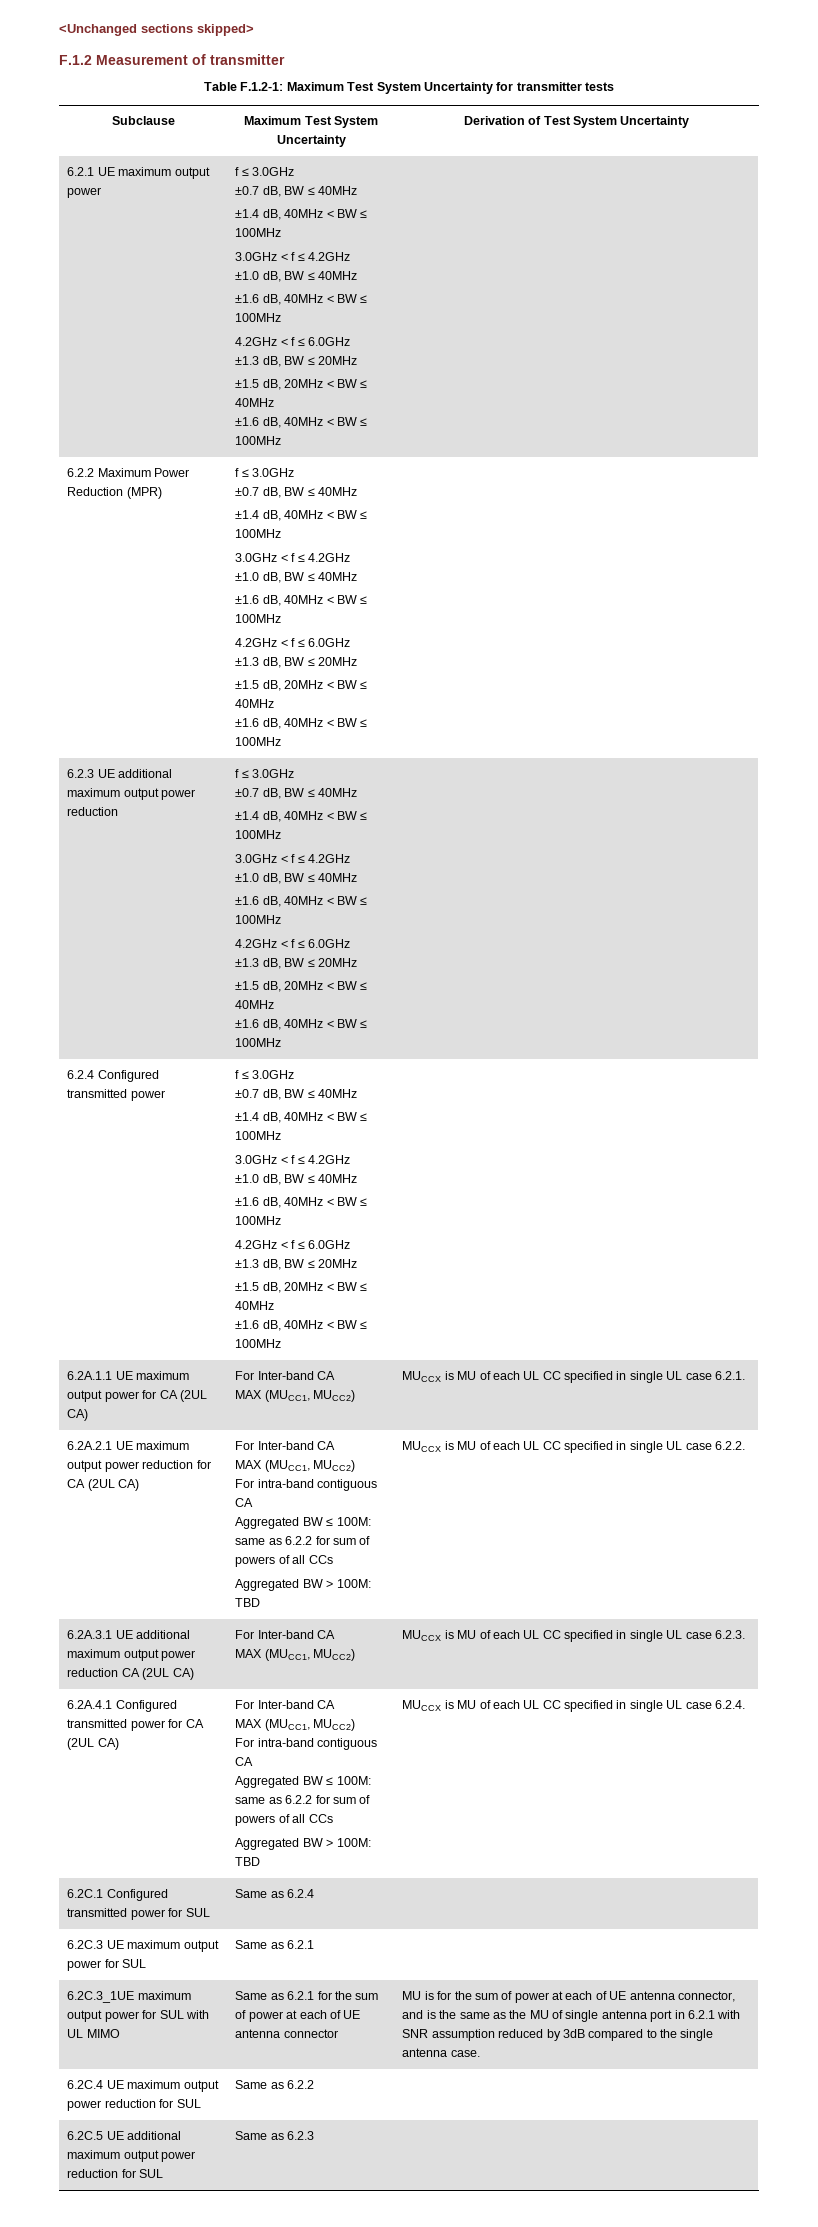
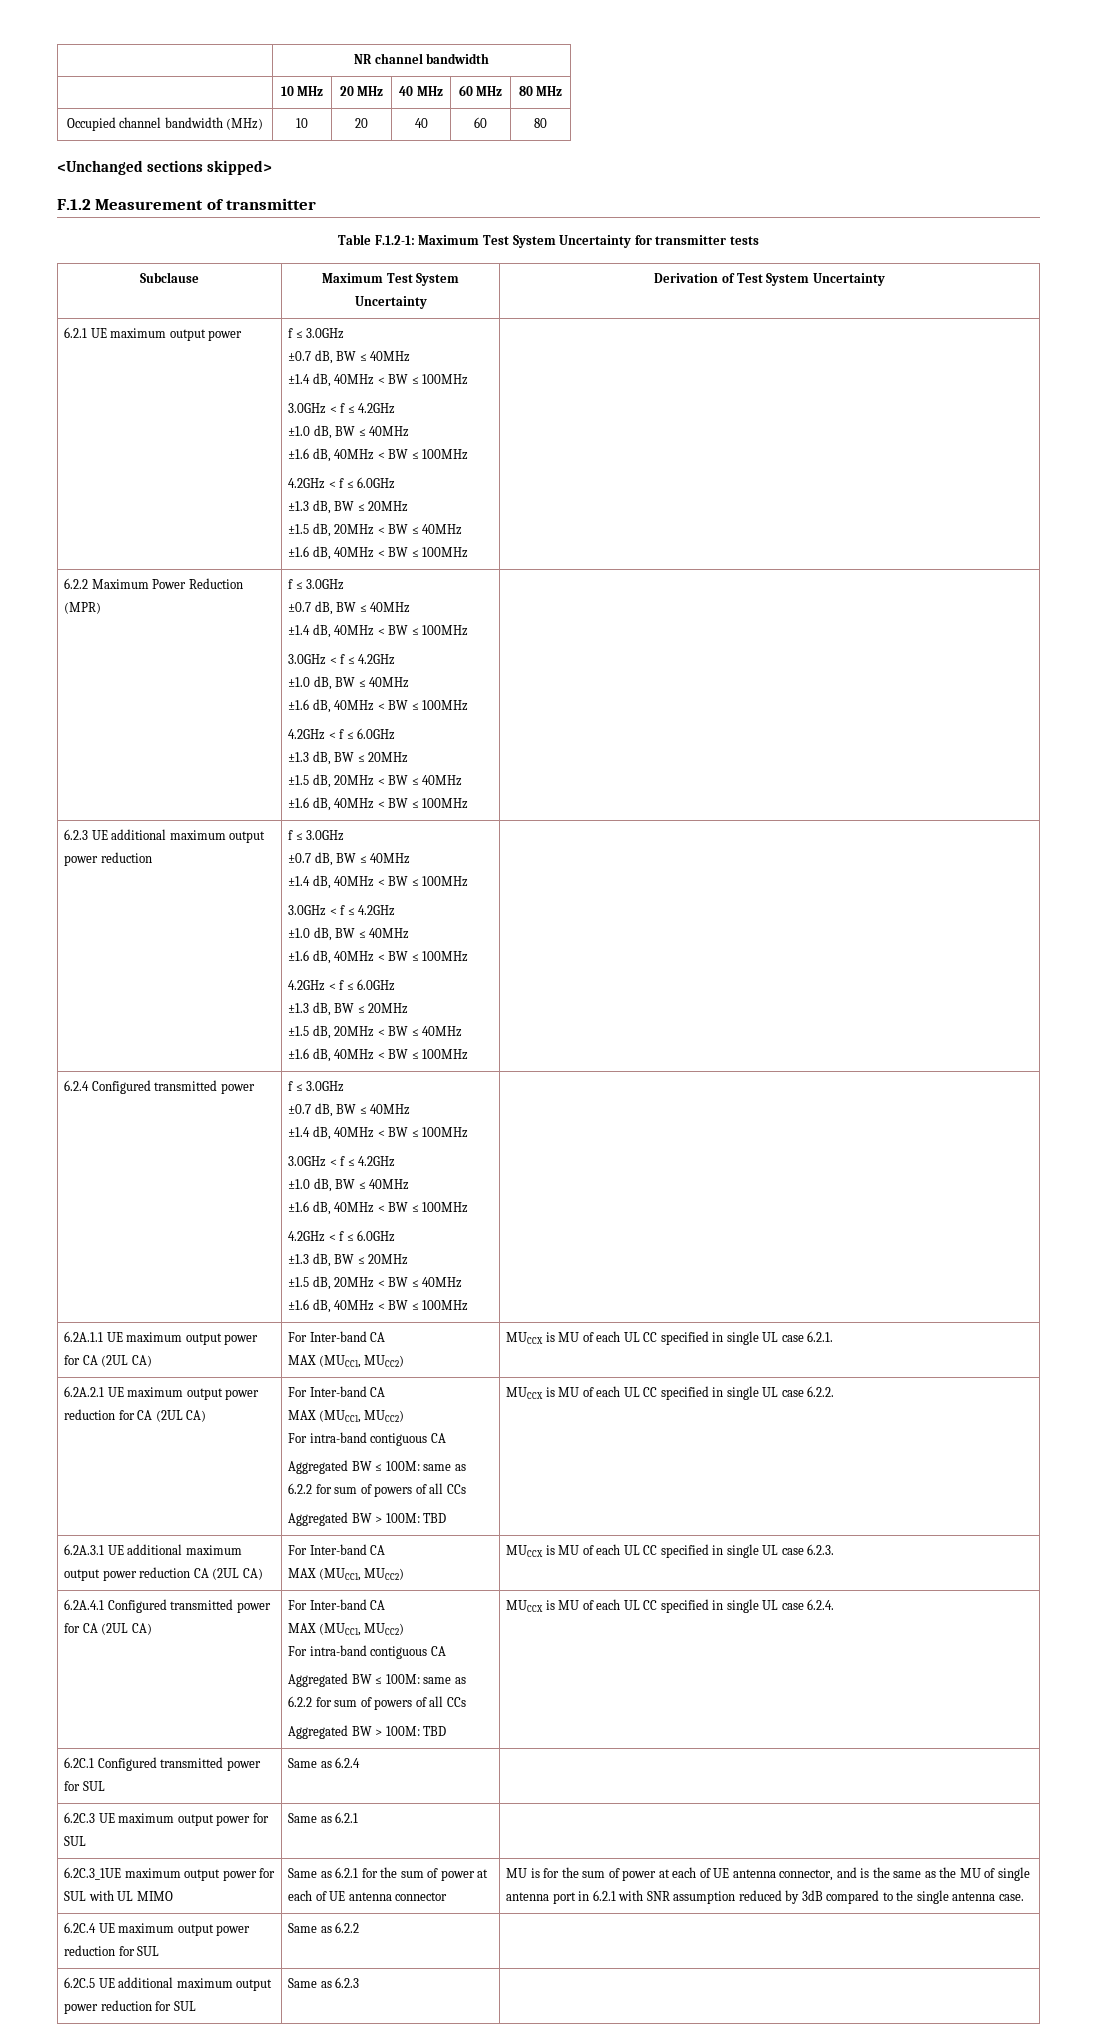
(59, 30) none -> [353,53,490,64] [280,86,324,96] [339,86,384,96] [399,86,443,96] [458,85,503,96] [518,86,563,96] [66,117,264,131] [296,118,308,128] [355,118,368,128] [414,118,428,128] [474,117,487,128] [534,118,547,128] | NR channel bandwidth // | 10 MHz | 20 MHz | 40 MHz | 60 MHz | 80 MHz // Occupied channel bandwidth (MHz) | 10 | 20 | 40 | 60 | 80 //

